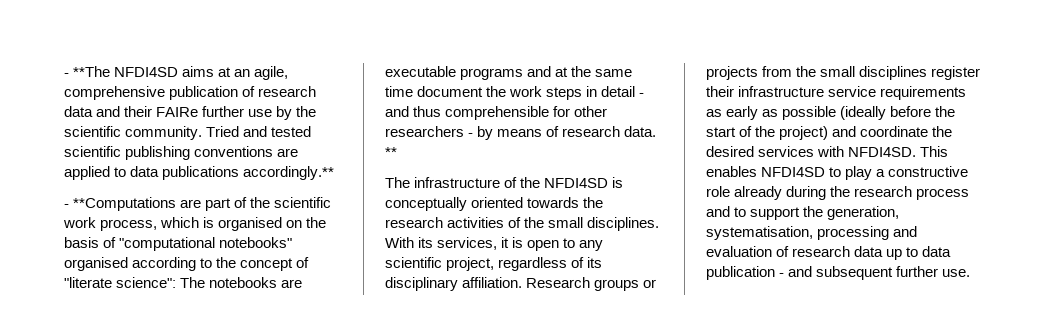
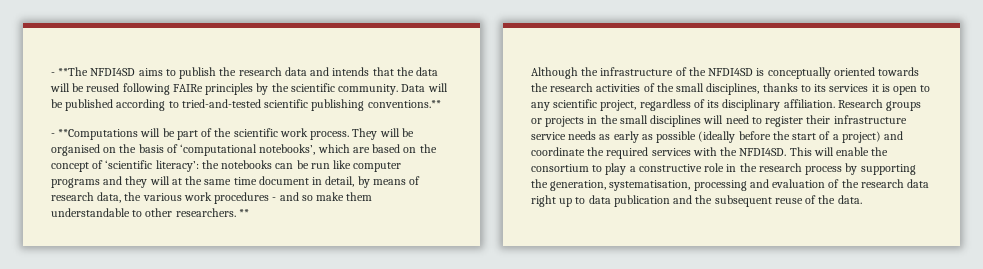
[218,66,289,80] [64,86,317,100] [64,106,317,120] [64,126,312,140] [64,146,299,160] [64,166,335,180] at an agile, comprehensive publication of research data and their FAIRe further use by the scientific community. Tried and tested scientific publishing conventions are applied to data publications accordingly.** -> [165,67,439,79] [50,83,448,95] [51,99,441,111] to publish the research data and intends that the data will be reused following FAIRe principles by the scientific community. Data will be published according to tried-and-tested scientific publishing conventions.**
[180,199,202,208] are -> [140,128,175,137] will be
[100,217,215,231] process, which is -> [310,128,414,140] process. They will be
[119,237,293,251] [64,257,310,271] [64,277,303,288] [385,66,552,80] "computational notebooks" organised according to the concept of "literate science": The notebooks are executable programs and -> [180,144,437,156] [51,160,402,172] [51,176,170,188] ‘computational notebooks’, which are based on the concept of ‘scientific literacy’: the notebooks can be run like computer programs and they will
[486,86,645,100] [385,106,608,120] [385,126,657,140] the work steps in detail - and thus comprehensible for other researchers - by means of research data. -> [312,176,421,188] [51,192,373,204] [51,208,236,217] in detail, by means of research data, the various work procedures - and so make them understandable to other researchers.
[385,177,410,188] The -> [531,67,599,79] Although the
[587,217,660,231] [385,237,498,250] disciplines. With its services, -> [706,83,869,95] disciplines, thanks to its services
[762,66,793,77] from -> [587,116,598,124] in
(928, 73) none -> [703,115,762,124] will need to
[880,86,967,100] requirements -> [568,131,597,140] needs
[755,126,776,137] the -> [832,134,839,140] a
[706,146,754,157] desired -> [606,147,649,159] required
(845, 151) none -> [720,147,738,156] the
[706,166,826,177] enables NFDI4SD -> [813,147,889,156] [531,164,589,172] will enable the consortium
[734,186,827,200] already during -> [726,164,737,172] in
[706,206,801,220] and to support -> [845,163,916,175] by supporting
[792,246,884,257] research data -> [841,179,930,188] [531,195,556,207] the research data right
[779,266,971,280] - and subsequent further use. -> [673,195,862,207] and the subsequent reuse of the data.

